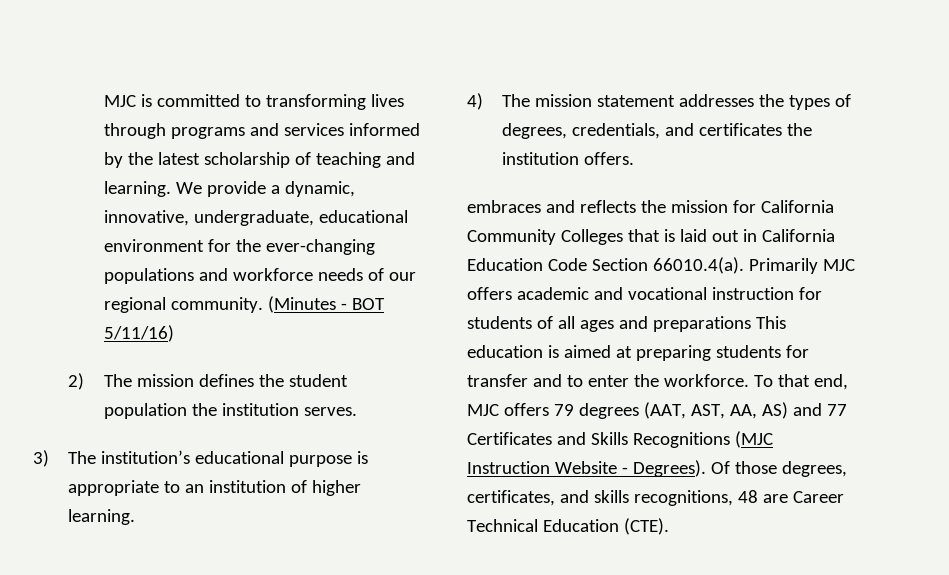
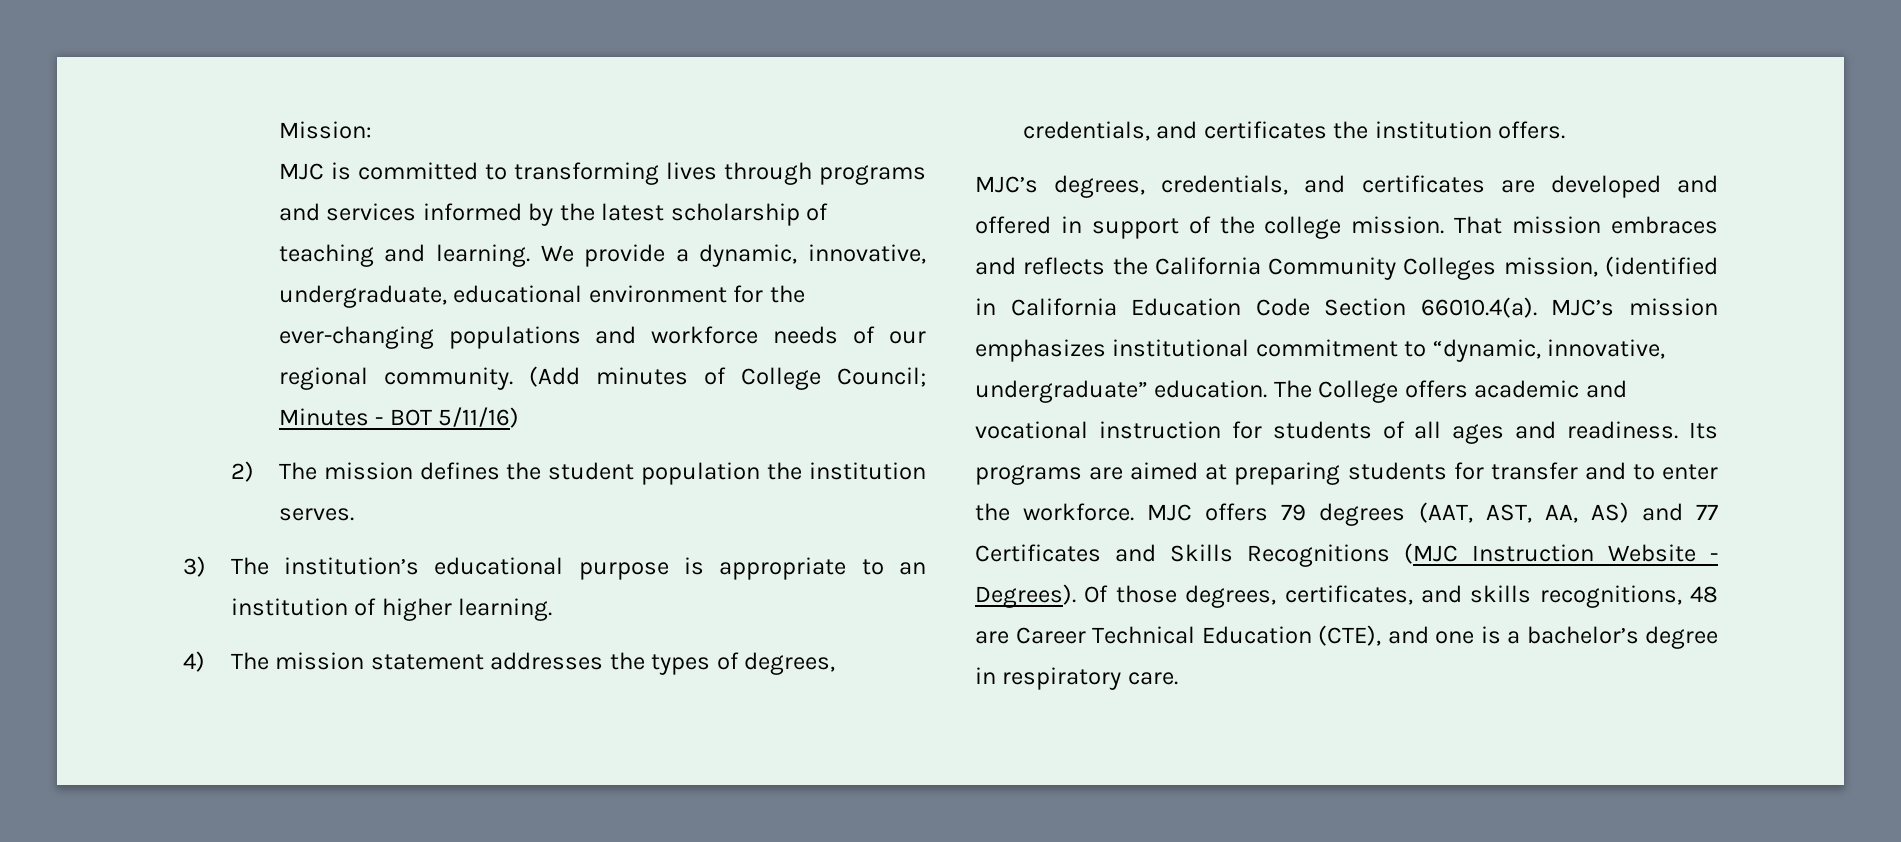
(103, 101) none -> [278,121,372,139] Mission: //
[267,296,336,313] (Minutes -> [528,366,926,390] [278,408,369,426] (Add minutes of College Council; Minutes
(635, 158) none -> [975,175,1718,198] [975,216,1602,239] MJC’s degrees, credentials, and certificates are developed and offered in support of the college mission. That mission
[670,200,756,213] mission for -> (1148, 266) none
[627,229,739,242] that is laid out -> [1503,256,1718,277] mission, (identified
[748,258,855,274] Primarily MJC -> [1551,298,1718,316] [975,339,1666,362] [975,380,1399,403] MJC’s mission emphasizes institutional commitment to “dynamic, innovative, undergraduate” education. The College
[652,316,786,332] [467,345,559,358] preparations This education is -> [1567,421,1718,439] [975,465,1124,485] readiness. Its programs are
[753,374,848,390] To that end, -> (1135, 512) none
[623,518,669,535] (CTE). -> [1318,625,1718,649] [975,667,1178,690] (CTE), and one is a bachelor’s degree in respiratory care.

